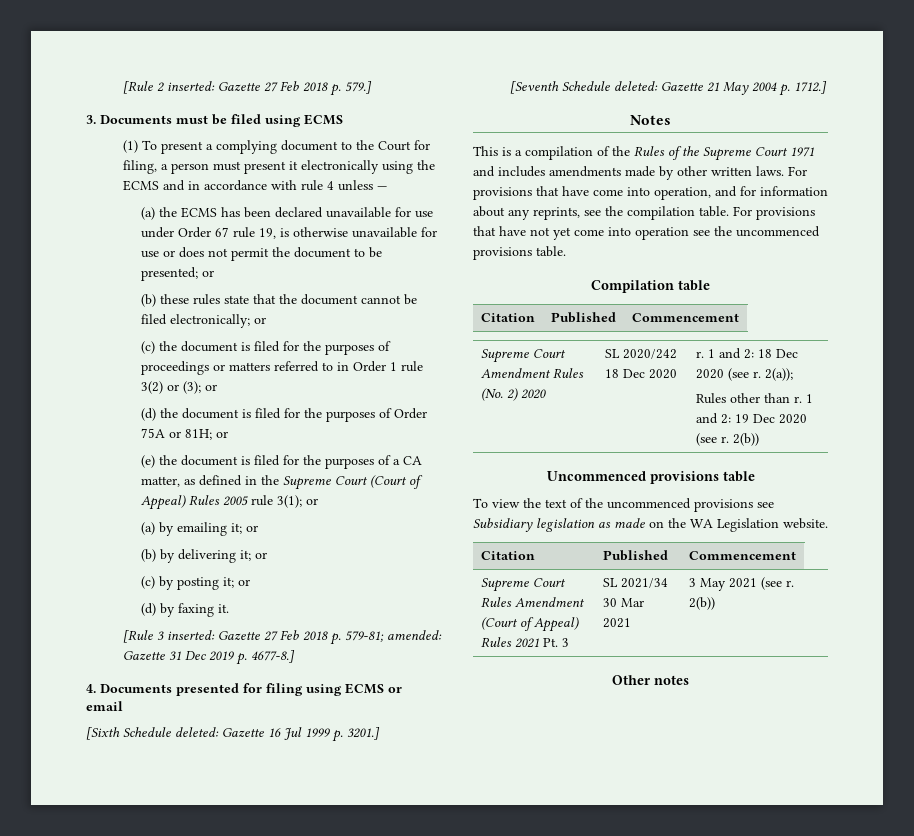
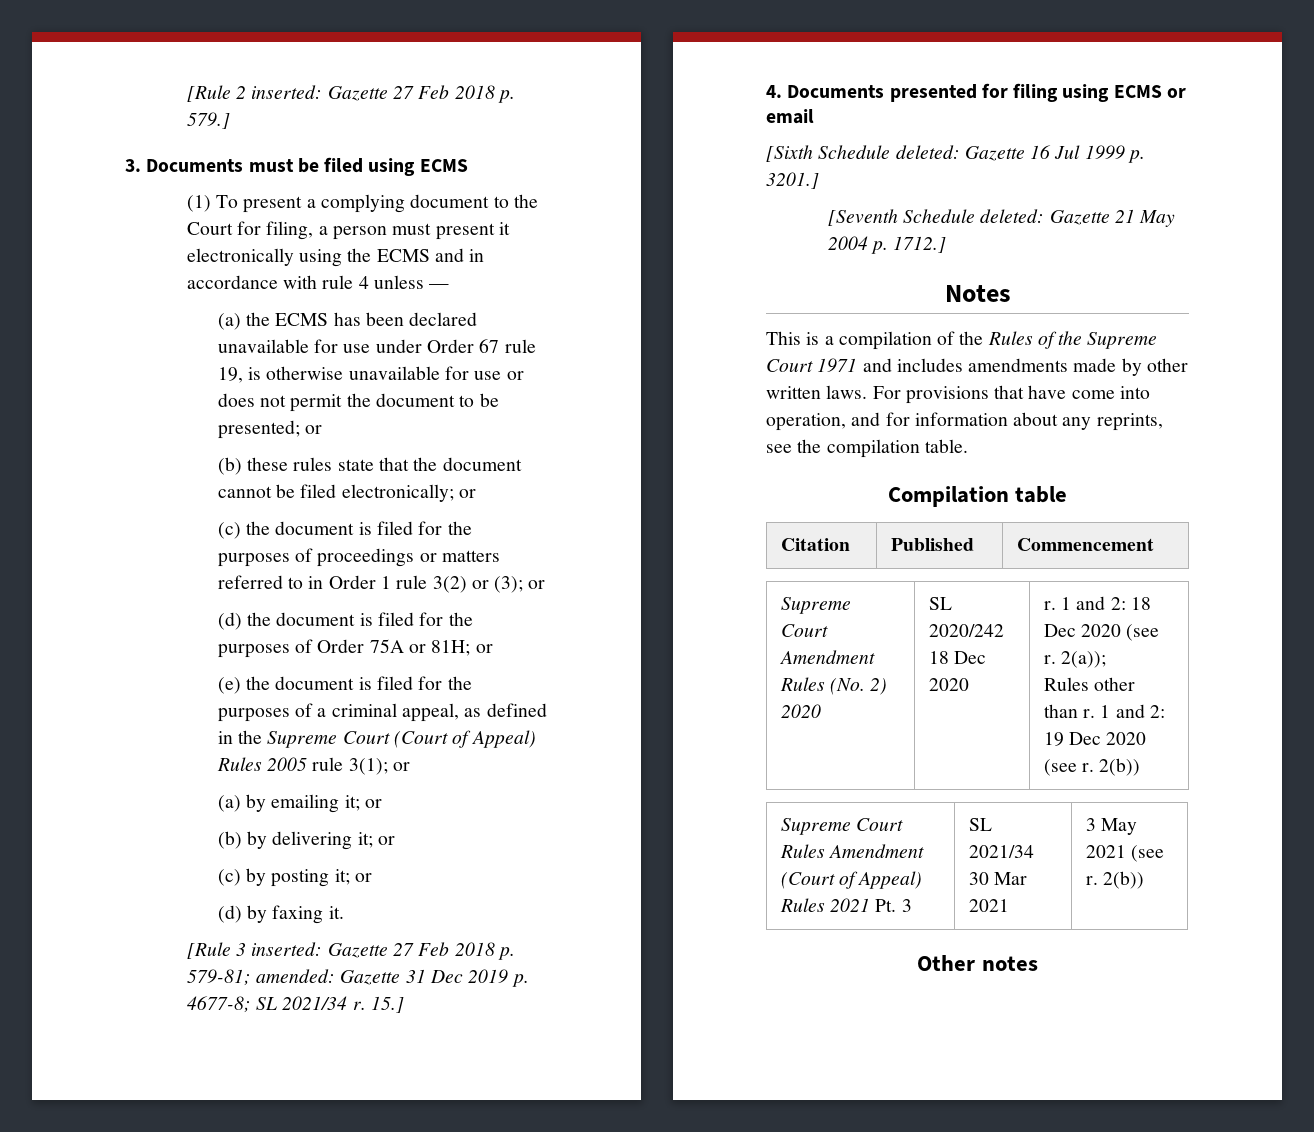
[402,456,422,465] [140,476,180,487] CA matter, -> [331,703,459,722] criminal appeal,
[250,650,295,663] 4677-8.] -> [186,996,404,1013] 4677-8; SL 2021/34 r. 15.]
[733,206,815,220] [473,226,820,240] [473,246,566,260] For provisions that have not yet come into operation see the uncommenced provisions table. -> (968, 446) none
[546,471,755,484] [473,498,774,512] [473,518,828,532] [480,551,535,560] [602,550,668,561] [688,551,796,560] // Uncommenced provisions table // To view the text of the uncommenced provisions see Subsidiary legislation as made on the WA Legislation website. // Citation | Published | Commencement -> (1141, 767) none

